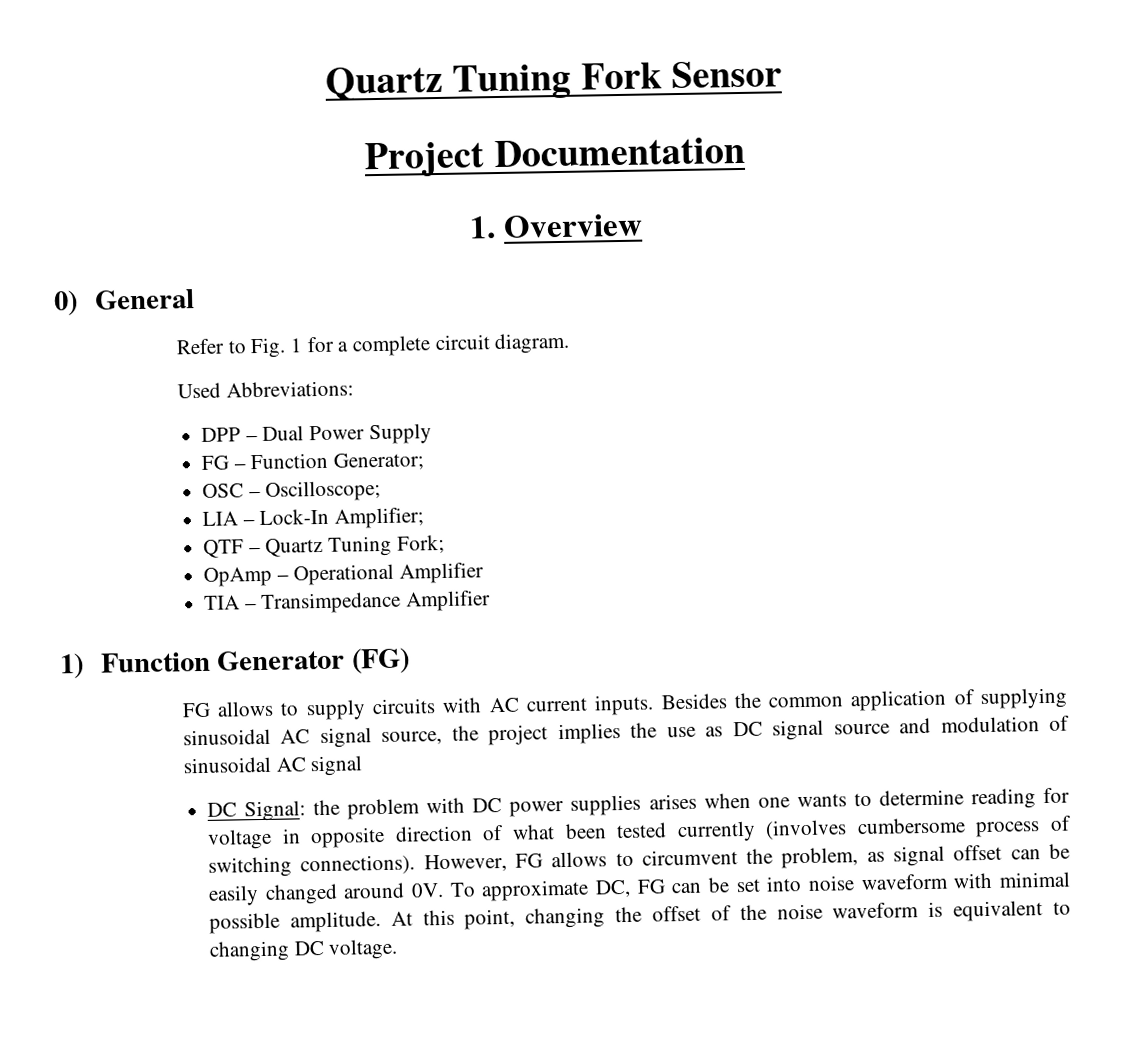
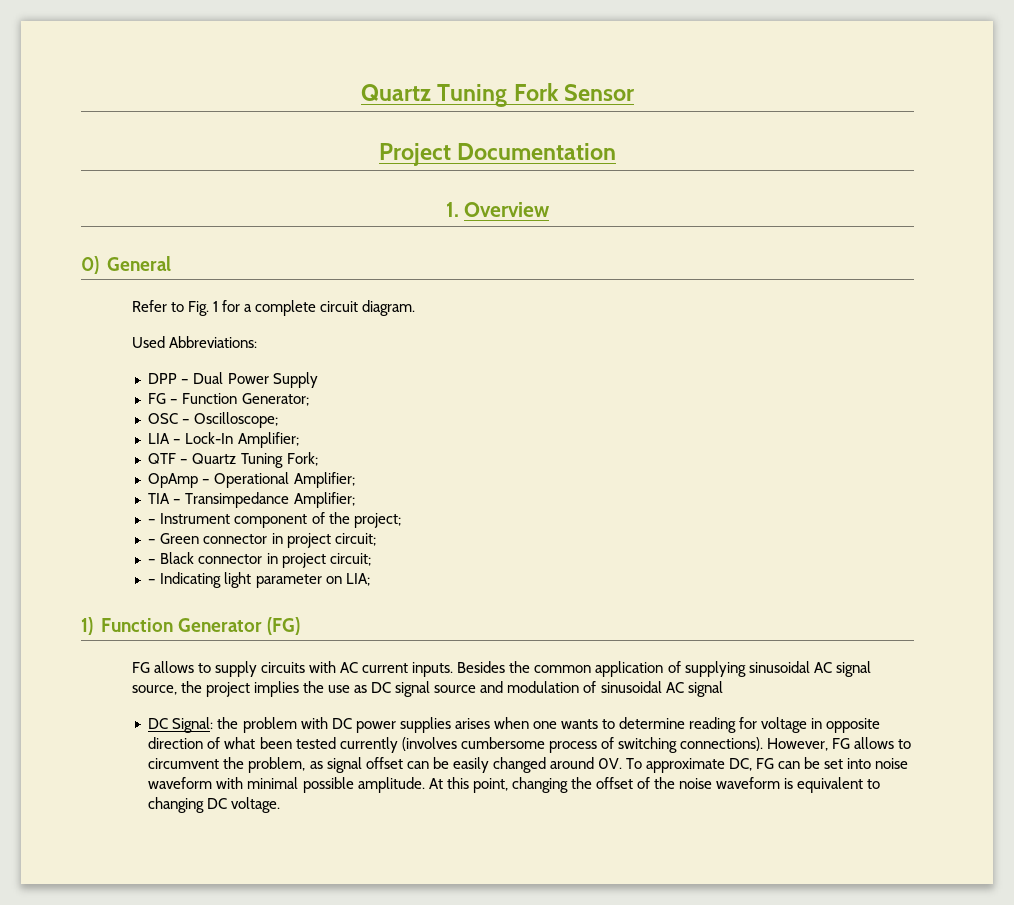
[399,562,485,584] Amplifier -> [293,472,355,488] Amplifier;
[405,590,492,612] Amplifier -> [293,492,355,508] [148,512,401,528] [148,533,376,548] [148,552,371,568] [148,572,370,588] Amplifier; // – Instrument component of the project; // – Green connector in project circuit; // – Black connector in project circuit; // – Indicating light parameter on LIA;

